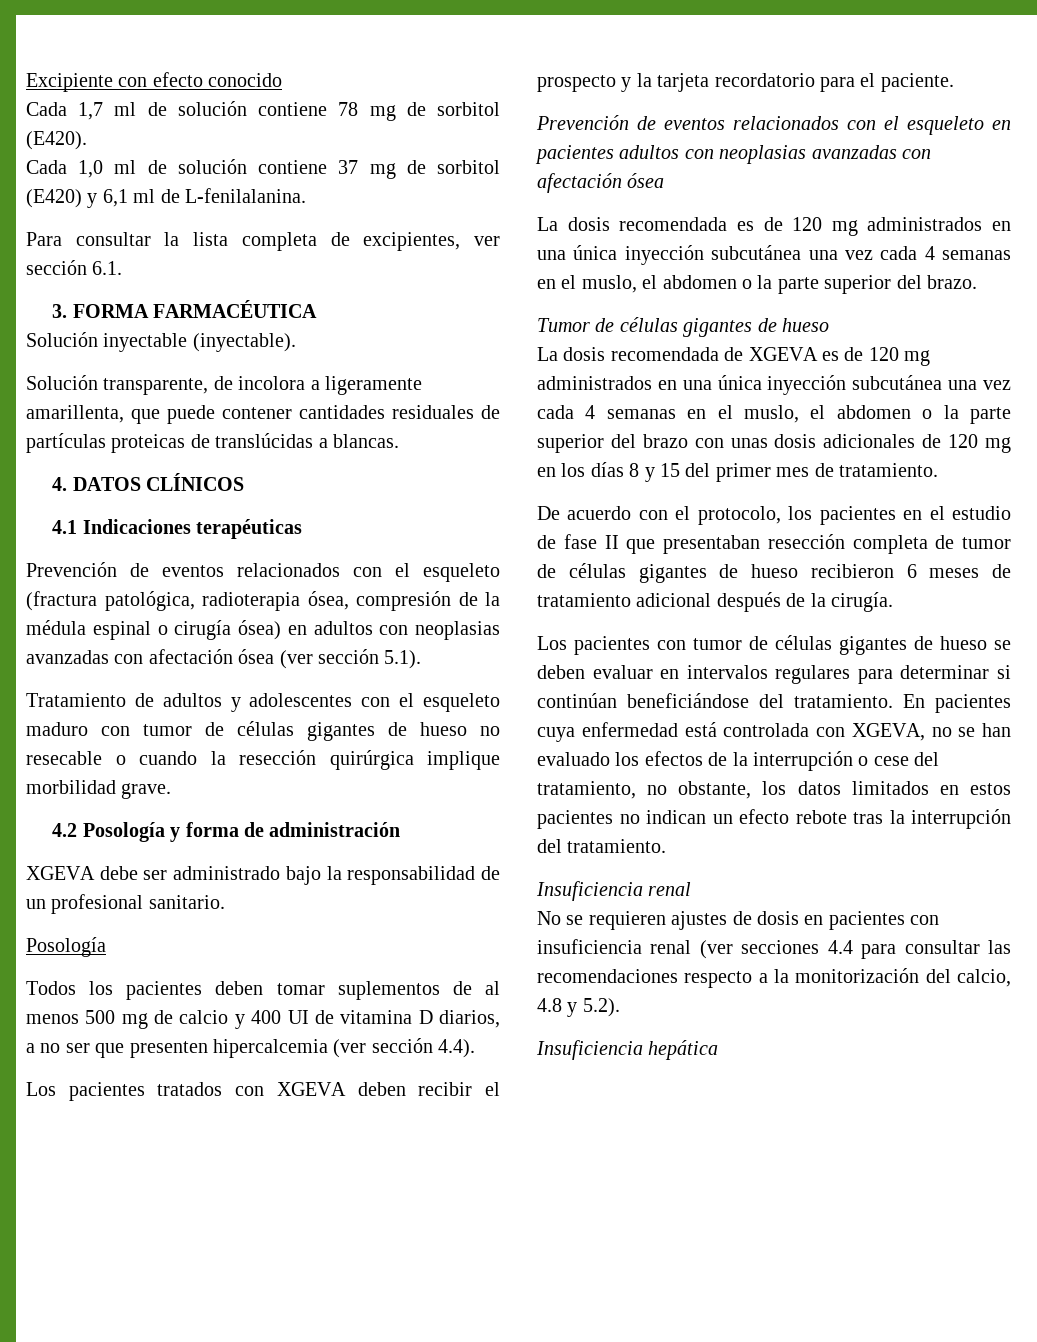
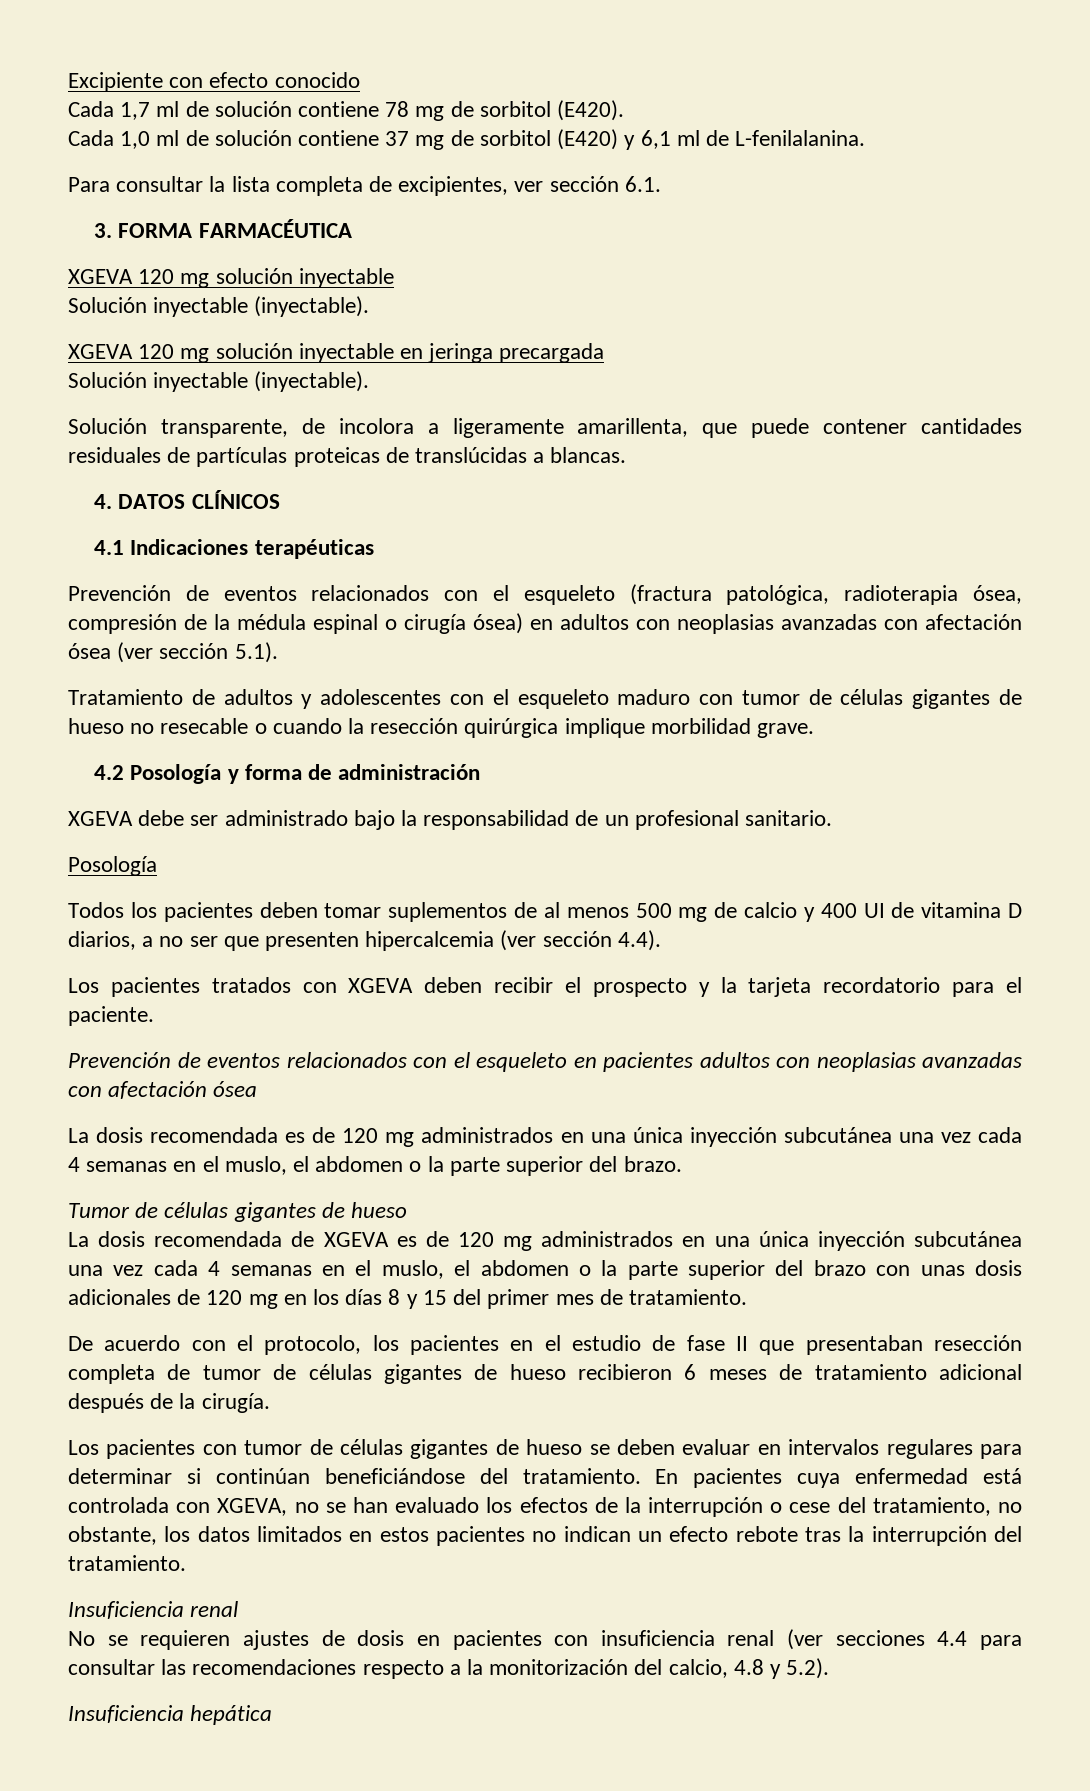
(318, 309) none -> [68,268,394,288] [68,296,370,317] [68,343,605,363] // XGEVA 120 mg solución inyectable // Solución inyectable (inyectable). // XGEVA 120 mg solución inyectable en jeringa precargada

